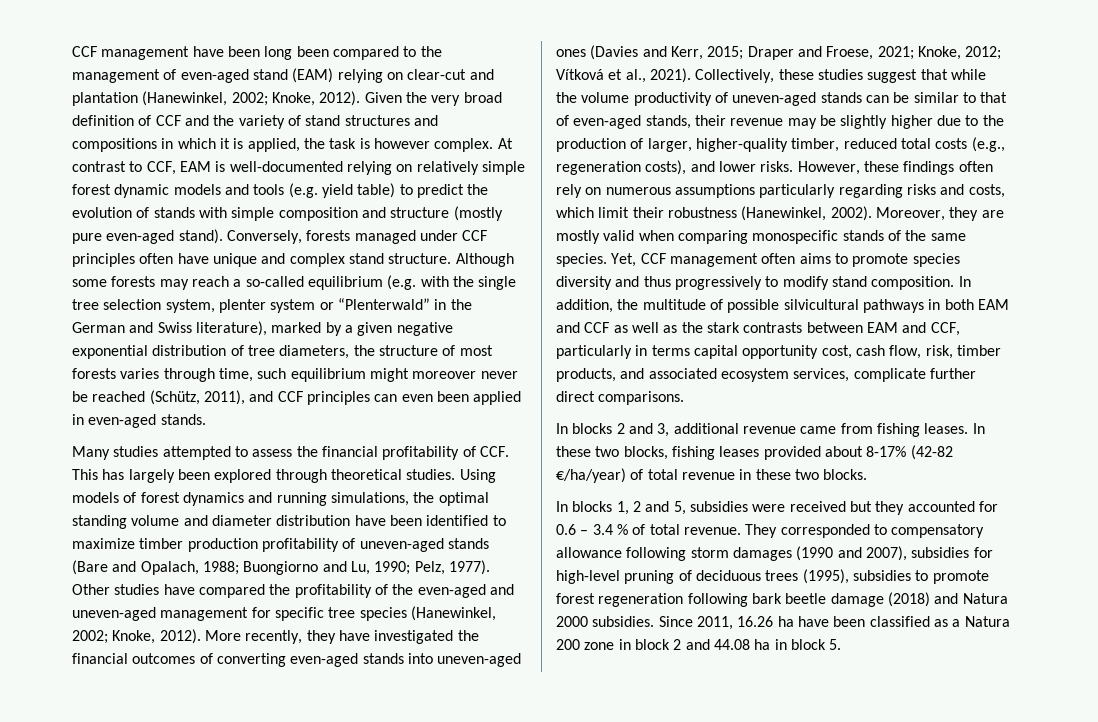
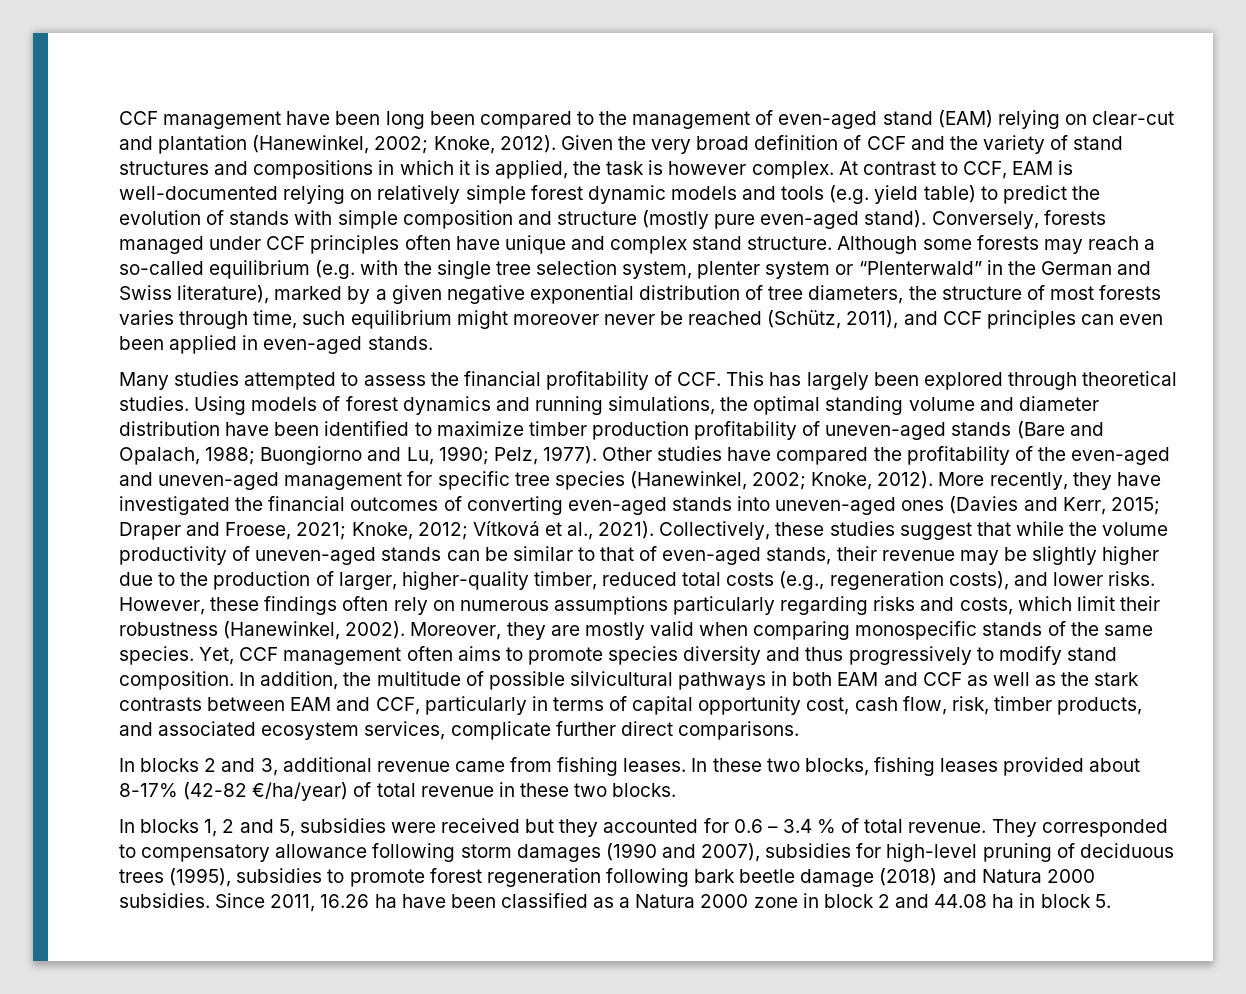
(690, 350) none -> [609,696,628,711] of
[556,639,580,650] 200 -> [700,894,749,908] 2000

